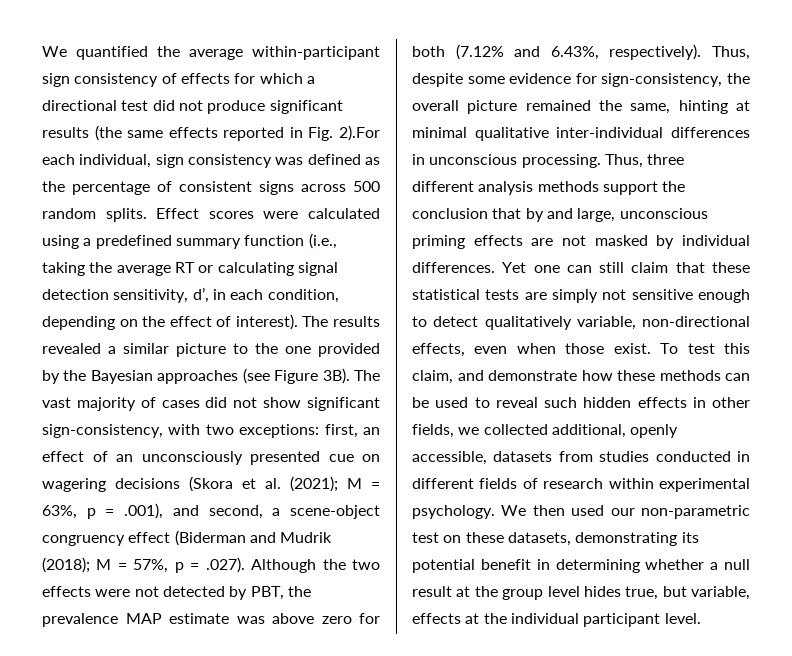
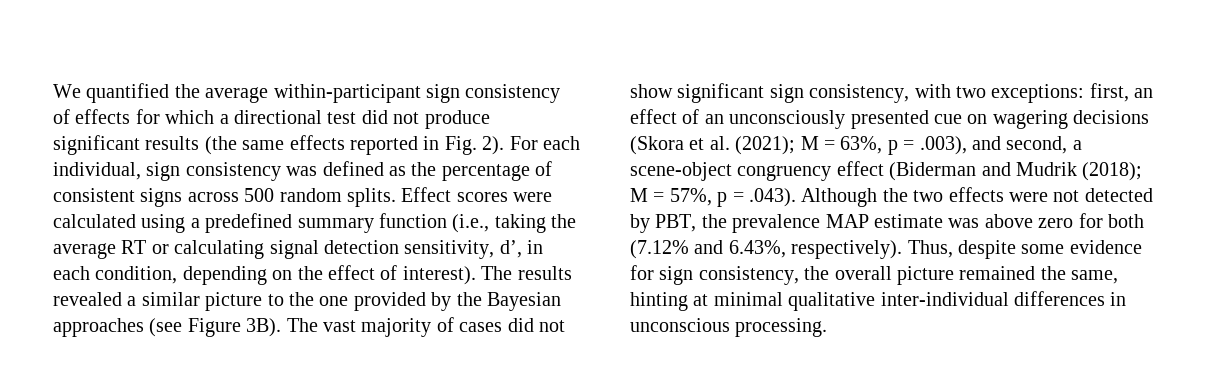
[339,125,380,141] 2).For -> [482,136,538,155] 2). For
[42,424,163,438] sign-consistency, -> [769,84,910,103] sign consistency,
[124,503,164,519] .001), -> [919,136,967,155] .003),
[205,557,245,573] .027). -> [749,188,796,207] .043).
[601,73,723,87] sign-consistency, -> [659,266,799,285] sign consistency,
[604,154,685,168] [412,181,686,195] [412,208,708,222] [412,235,750,249] [412,262,750,273] [412,289,750,303] [412,316,750,330] [412,343,750,357] [412,370,750,384] [412,397,750,408] [412,424,679,438] [412,451,750,465] [412,478,750,492] [412,505,750,519] [412,532,699,546] [412,559,750,573] [412,586,750,600] [412,613,701,627] Thus, three different analysis methods support the conclusion that by and large, unconscious priming effects are not masked by individual differences. Yet one can still claim that these statistical tests are simply not sensitive enough to detect qualitatively variable, non-directional effects, even when those exist. To test this claim, and demonstrate how these methods can be used to reveal such hidden effects in other fields, we collected additional, openly accessible, datasets from studies conducted in different fields of research within experimental psychology. We then used our non-parametric test on these datasets, demonstrating its potential benefit in determining whether a null result at the group level hides true, but variable, effects at the individual participant level. -> (828, 327) none

